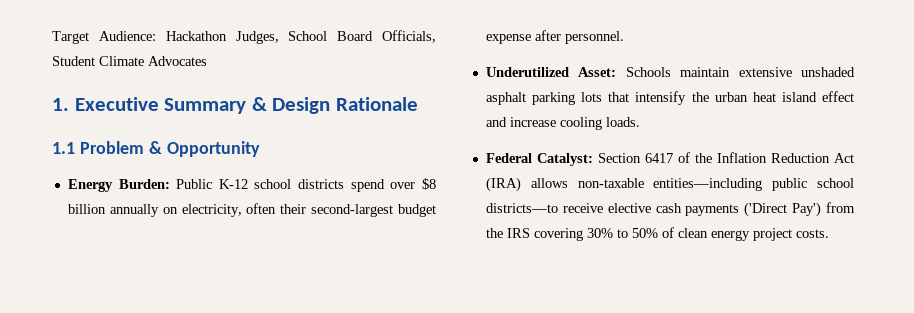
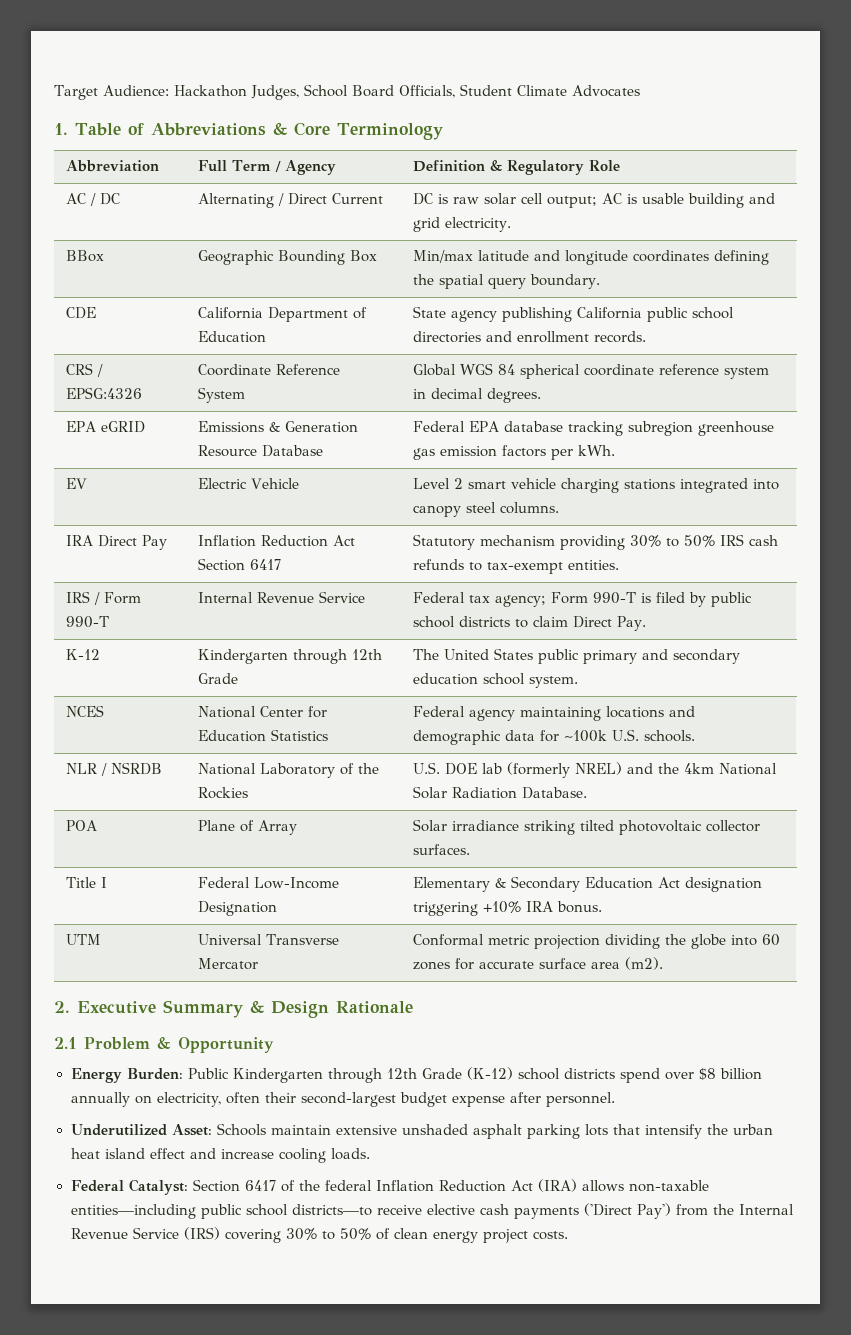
(69, 104) none -> [75,122,443,140] [65,160,159,172] [197,160,336,175] [412,160,620,175] [65,193,120,206] [197,193,383,208] [412,193,775,208] [412,217,511,232] [65,250,104,262] [197,250,377,265] [412,250,769,265] [412,274,600,289] [65,307,96,319] [197,307,367,322] [197,331,266,343] [412,306,734,322] [412,331,646,343] [65,363,103,377] [65,387,142,399] [197,364,340,376] [197,387,245,403] [412,363,769,379] [412,388,541,403] [65,421,145,433] [197,421,358,433] [197,445,323,457] [412,421,774,436] [412,445,615,460] [65,478,87,489] [197,478,299,489] [412,478,779,493] [412,502,559,517] [65,535,167,550] [197,535,355,547] [197,558,281,571] [412,534,778,550] [412,559,619,574] [65,591,141,605] [65,616,109,628] [197,591,365,603] [412,592,752,607] [412,616,646,631] [65,649,100,660] [197,649,382,664] [197,673,238,684] [412,648,740,664] [412,673,578,688] [65,705,104,717] [197,706,327,718] [197,729,328,742] [412,706,695,721] [412,729,695,745] [65,762,162,776] [197,763,379,778] [197,787,248,799] [412,762,777,778] [412,786,587,799] [65,820,97,831] [197,820,297,835] [412,819,760,835] [412,844,470,855] [65,877,107,888] [197,877,339,889] [197,901,277,916] [412,876,762,892] [412,901,602,916] [65,934,101,945] [197,934,339,945] [197,958,258,970] [412,934,780,949] [412,957,663,970] [54,1001,70,1013] Table of Abbreviations & Core Terminology // Abbreviation | Full Term / Agency | Definition & Regulatory Role // AC / DC | Alternating / Direct Current | DC is raw solar cell output; AC is usable building and grid electricity. // BBox | Geographic Bounding Box | Min/max latitude and longitude coordinates defining the spatial query boundary. // CDE | California Department of Education | State agency publishing California public school directories and enrollment records. // CRS / EPSG:4326 | Coordinate Reference System | Global WGS 84 spherical coordinate reference system in decimal degrees. // EPA eGRID | Emissions & Generation Resource Database | Federal EPA database tracking subregion greenhouse gas emission factors per kWh. // EV | Electric Vehicle | Level 2 smart vehicle charging stations integrated into canopy steel columns. // IRA Direct Pay | Inflation Reduction Act Section 6417 | Statutory mechanism providing 30% to 50% IRS cash refunds to tax-exempt entities. // IRS / Form 990-T | Internal Revenue Service | Federal tax agency; Form 990-T is filed by public school districts to claim Direct Pay. // K-12 | Kindergarten through 12th Grade | The United States public primary and secondary education school system. // NCES | National Center for Education Statistics | Federal agency maintaining locations and demographic data for ~100k U.S. schools. // NLR / NSRDB | National Laboratory of the Rockies | U.S. DOE lab (formerly NREL) and the 4km National Solar Radiation Database. // POA | Plane of Array | Solar irradiance striking tilted photovoltaic collector surfaces. // Title I | Federal Low-Income Designation | Elementary & Secondary Education Act designation triggering +10% IRA bonus. // UTM | Universal Transverse Mercator | Conformal metric projection dividing the globe into 60 zones for accurate surface area (m2). // 2.
[52,142,75,154] 1.1 -> [54,1037,77,1049] 2.1
[218,179,248,189] K-12 -> [232,1067,513,1083] Kindergarten through 12th Grade (K-12)
(712, 158) none -> [324,1180,372,1191] federal
[506,228,530,238] IRS -> [738,1204,794,1215] [70,1227,220,1240] Internal Revenue Service (IRS)

